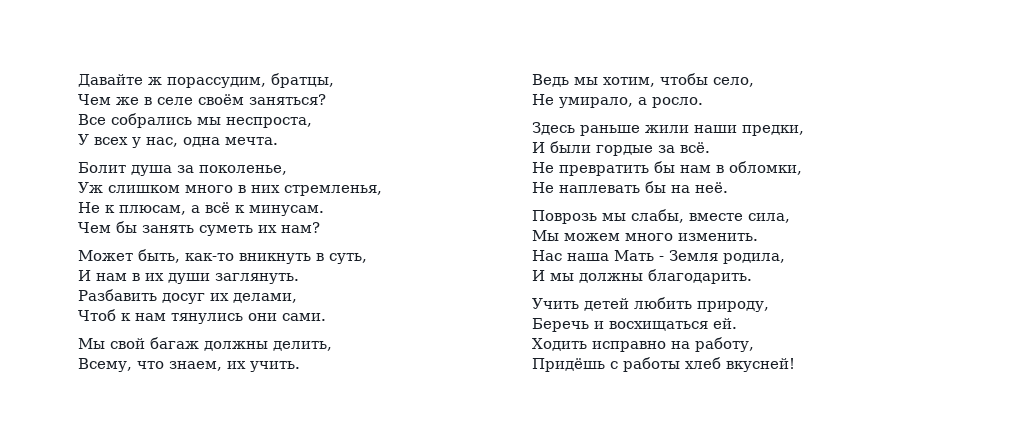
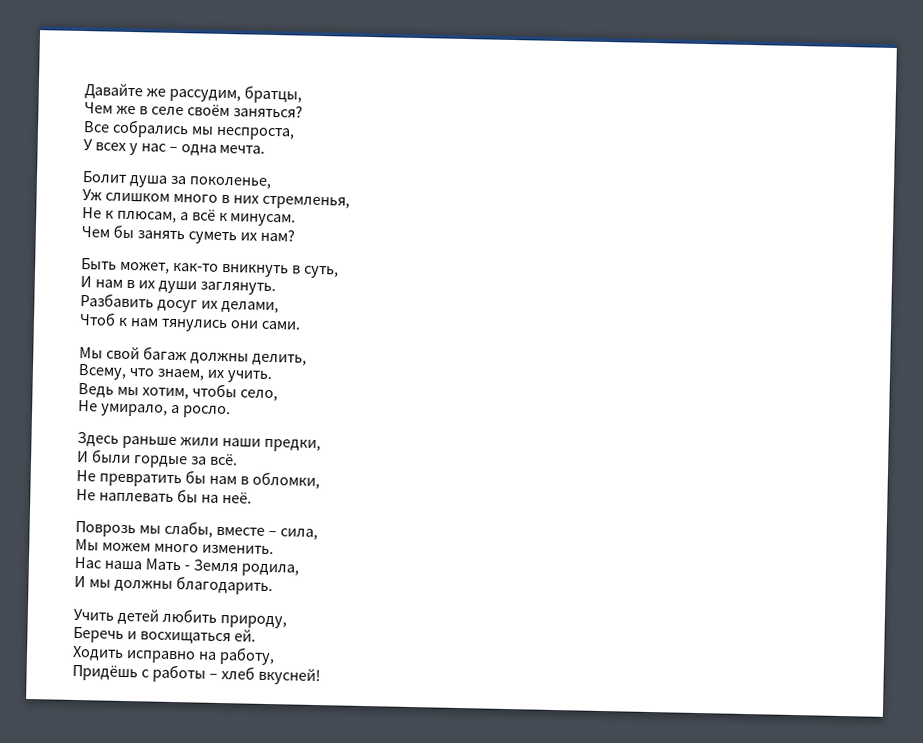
[148,77,266,88] ж порассудим, -> [145,88,241,103] же рассудим,
[146,137,178,147] нас, -> [140,143,178,153] нас –
[78,249,180,263] Может быть, -> [81,258,170,274] Быть может,
(743, 217) none -> [267,530,277,537] –
(680, 364) none -> [208,673,218,679] –

